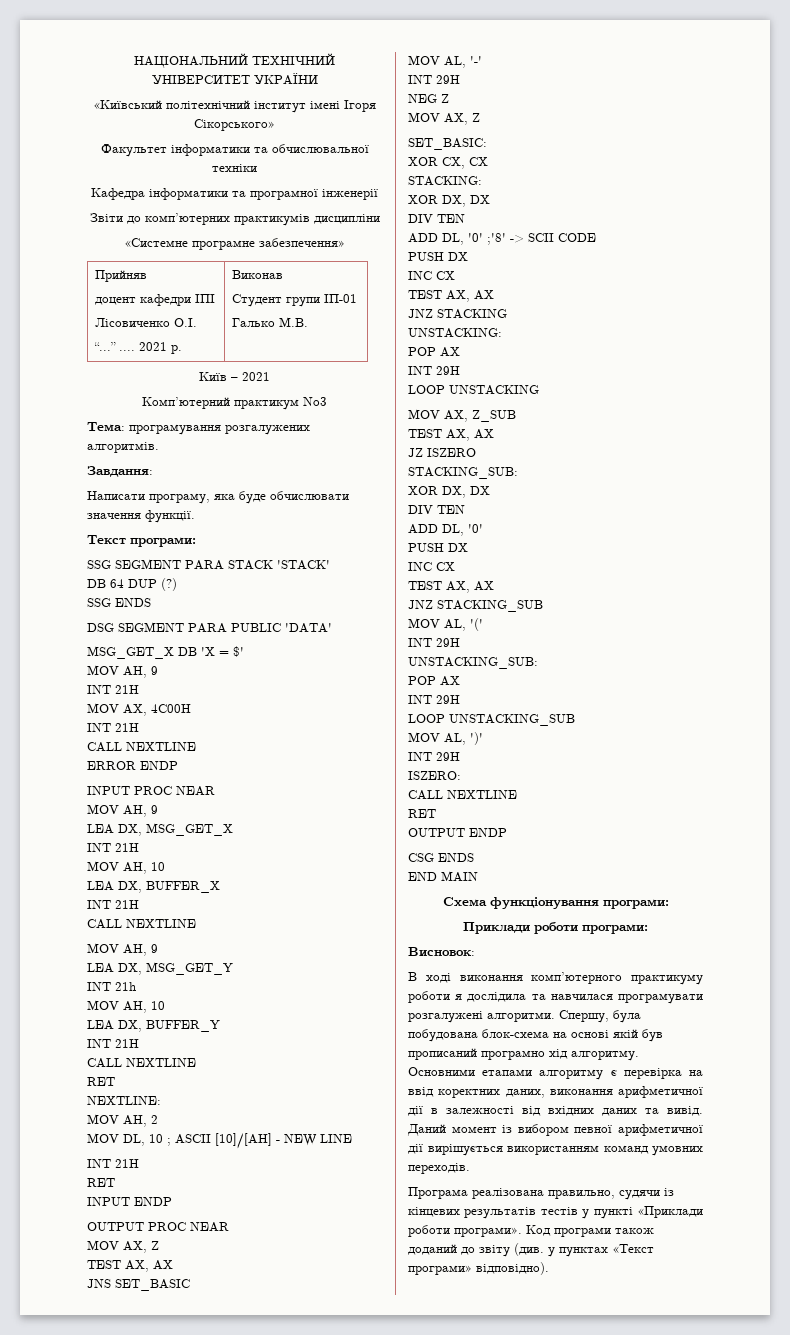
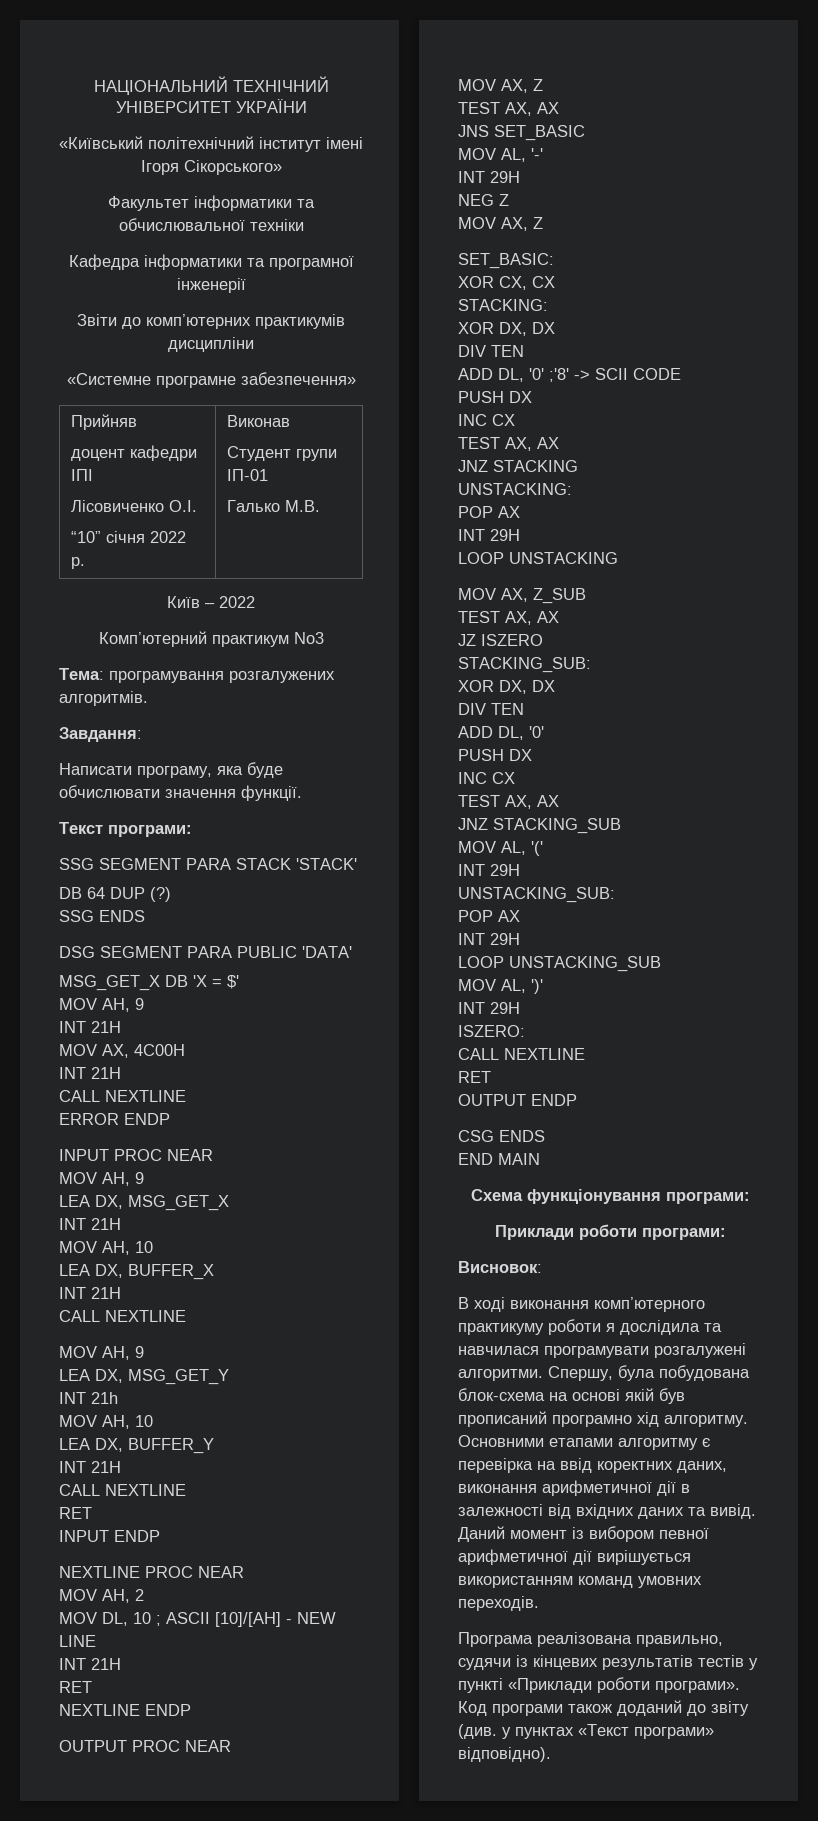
[93,342,167,351] “...” .... 2021 -> [71,531,187,543] “10” січня 2022
[242,372,270,381] 2021 -> [219,596,255,608] 2022
[87,1096,161,1105] NEXTLINE: -> [59,1530,160,1542] [59,1566,244,1578] INPUT ENDP // NEXTLINE PROC NEAR
[87,1197,130,1206] INPUT -> [59,1704,140,1716] NEXTLINE

